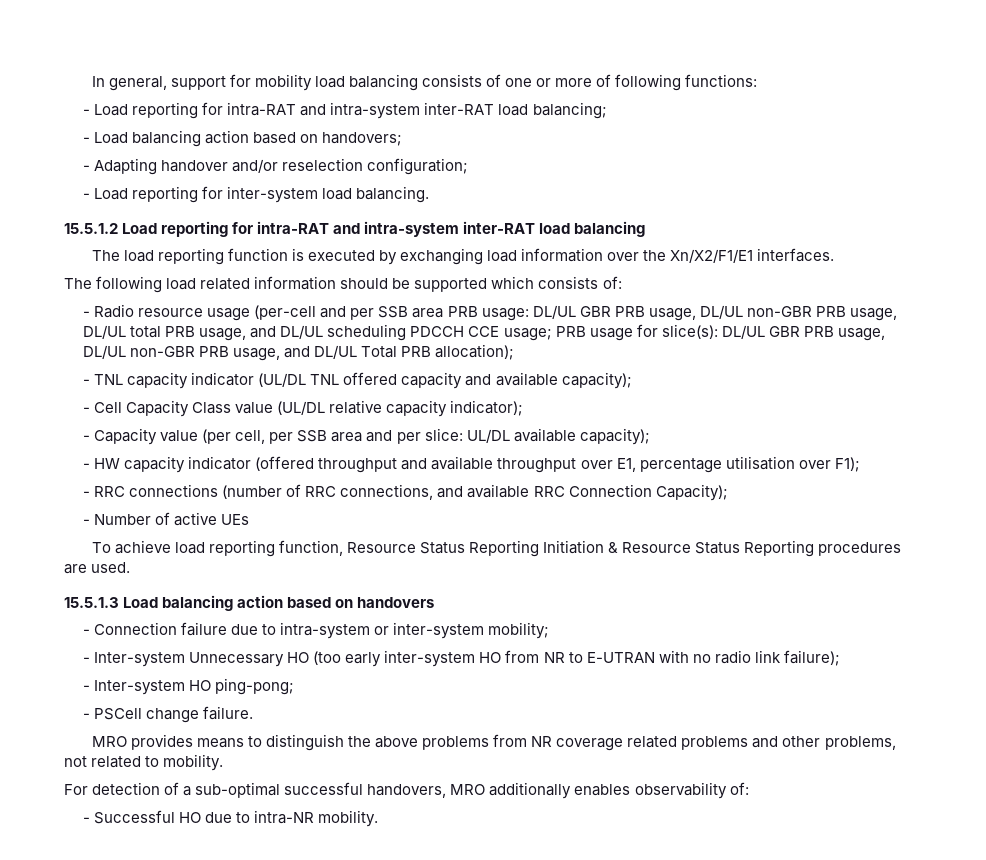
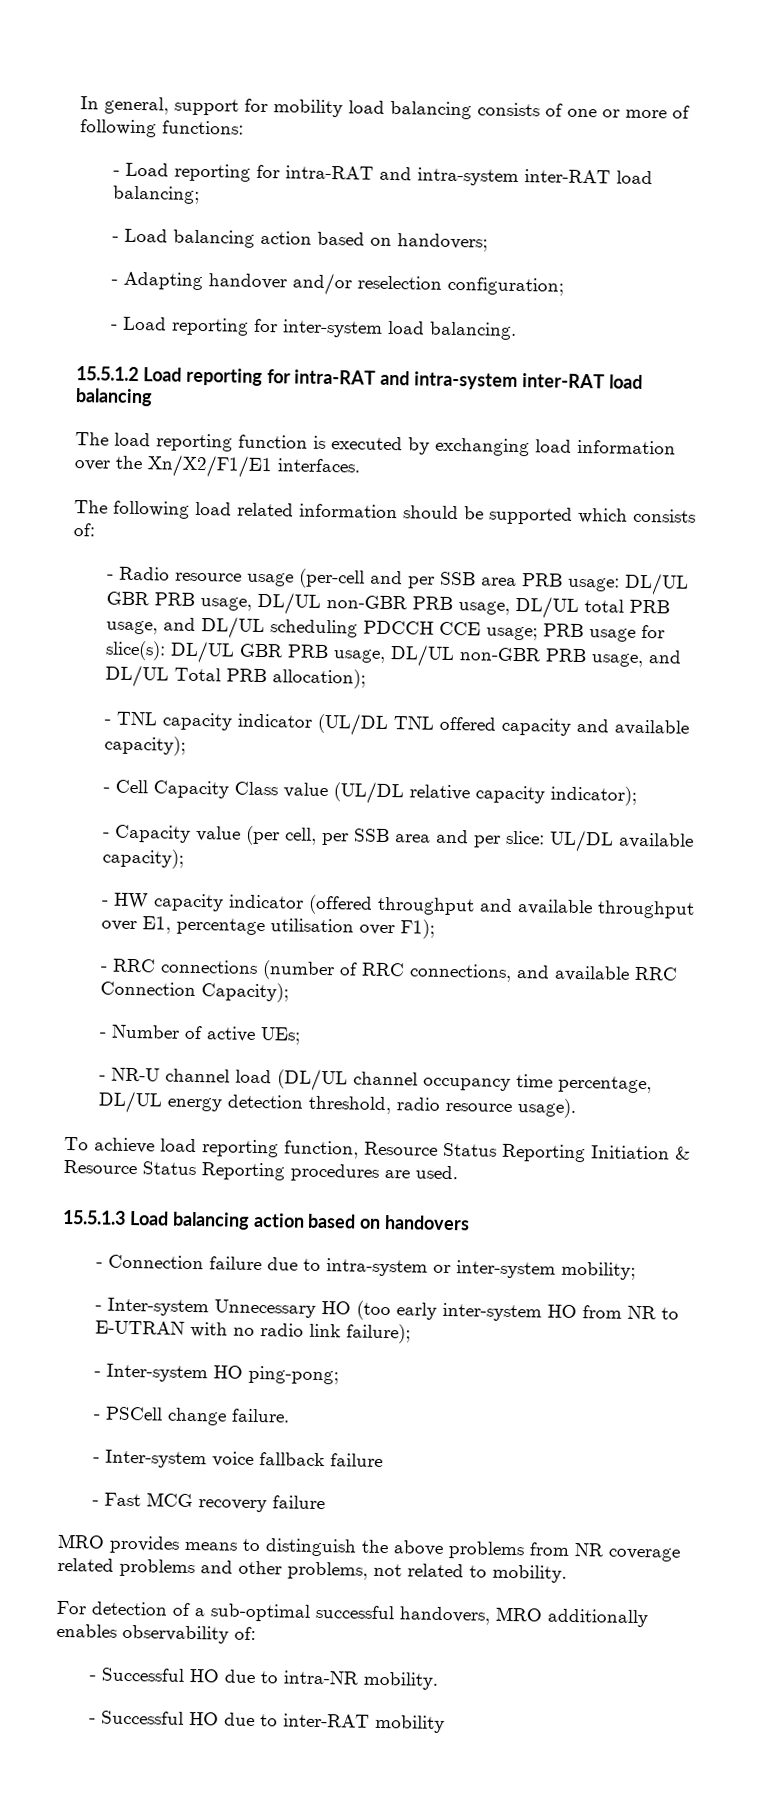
[221,514,250,525] UEs -> [260,1027,302,1045] [99,1067,653,1094] [98,1090,577,1119] UEs; // - NR-U channel load (DL/UL channel occupancy time percentage, DL/UL energy detection threshold, radio resource usage).
(254, 713) none -> [93,1449,384,1469] [92,1492,326,1513] // - Inter-system voice fallback failure // - Fast MCG recovery failure
(379, 818) none -> [89,1710,446,1734] // - Successful HO due to inter-RAT mobility

